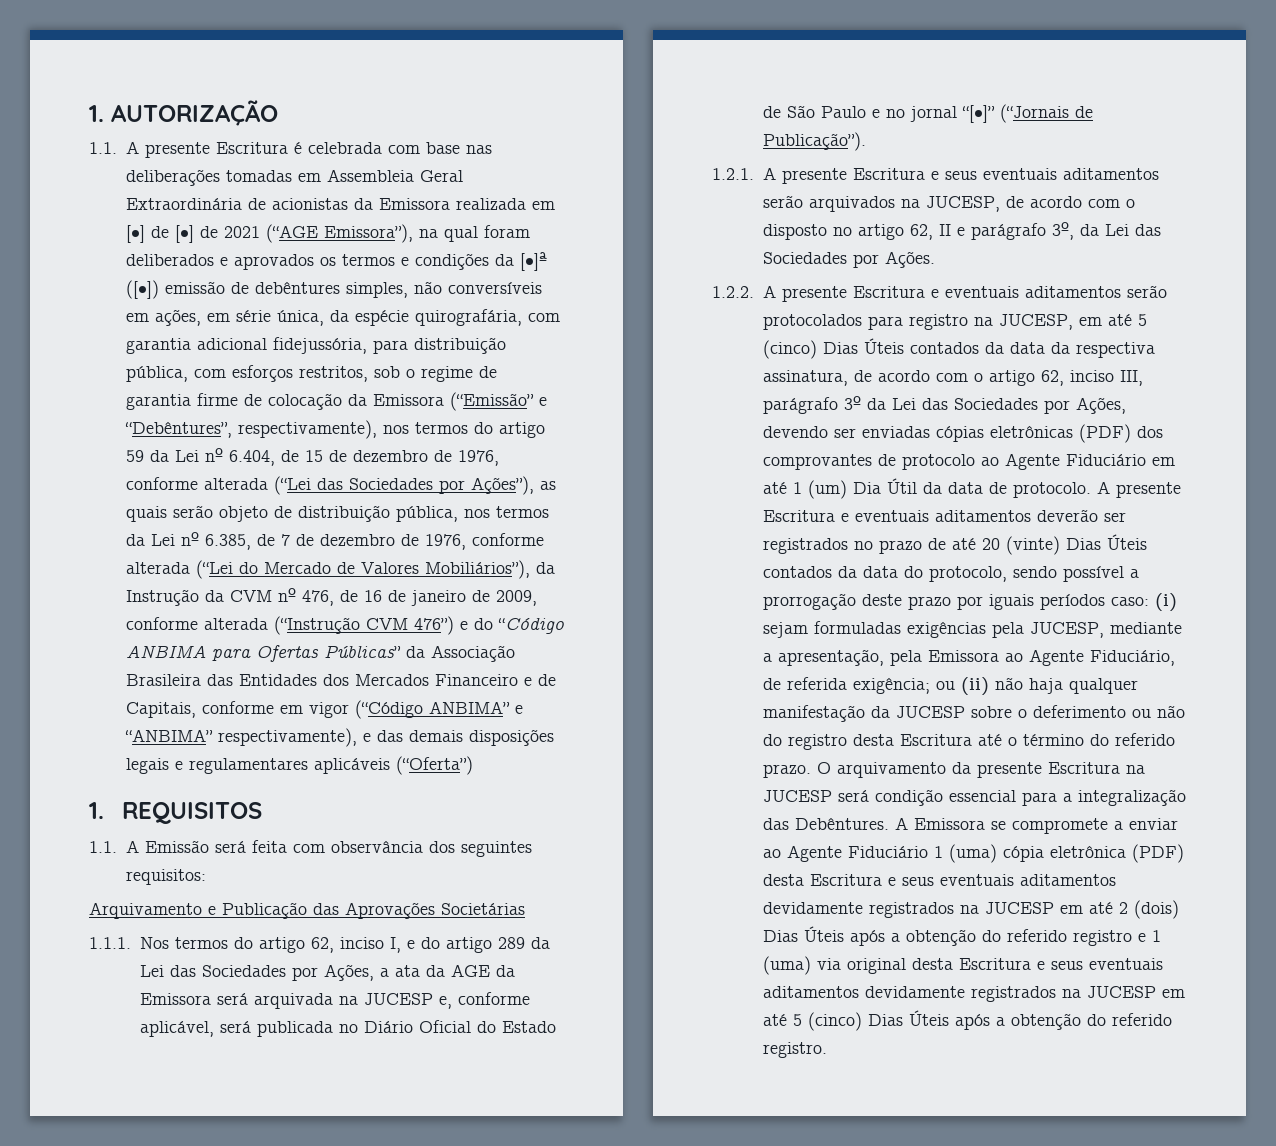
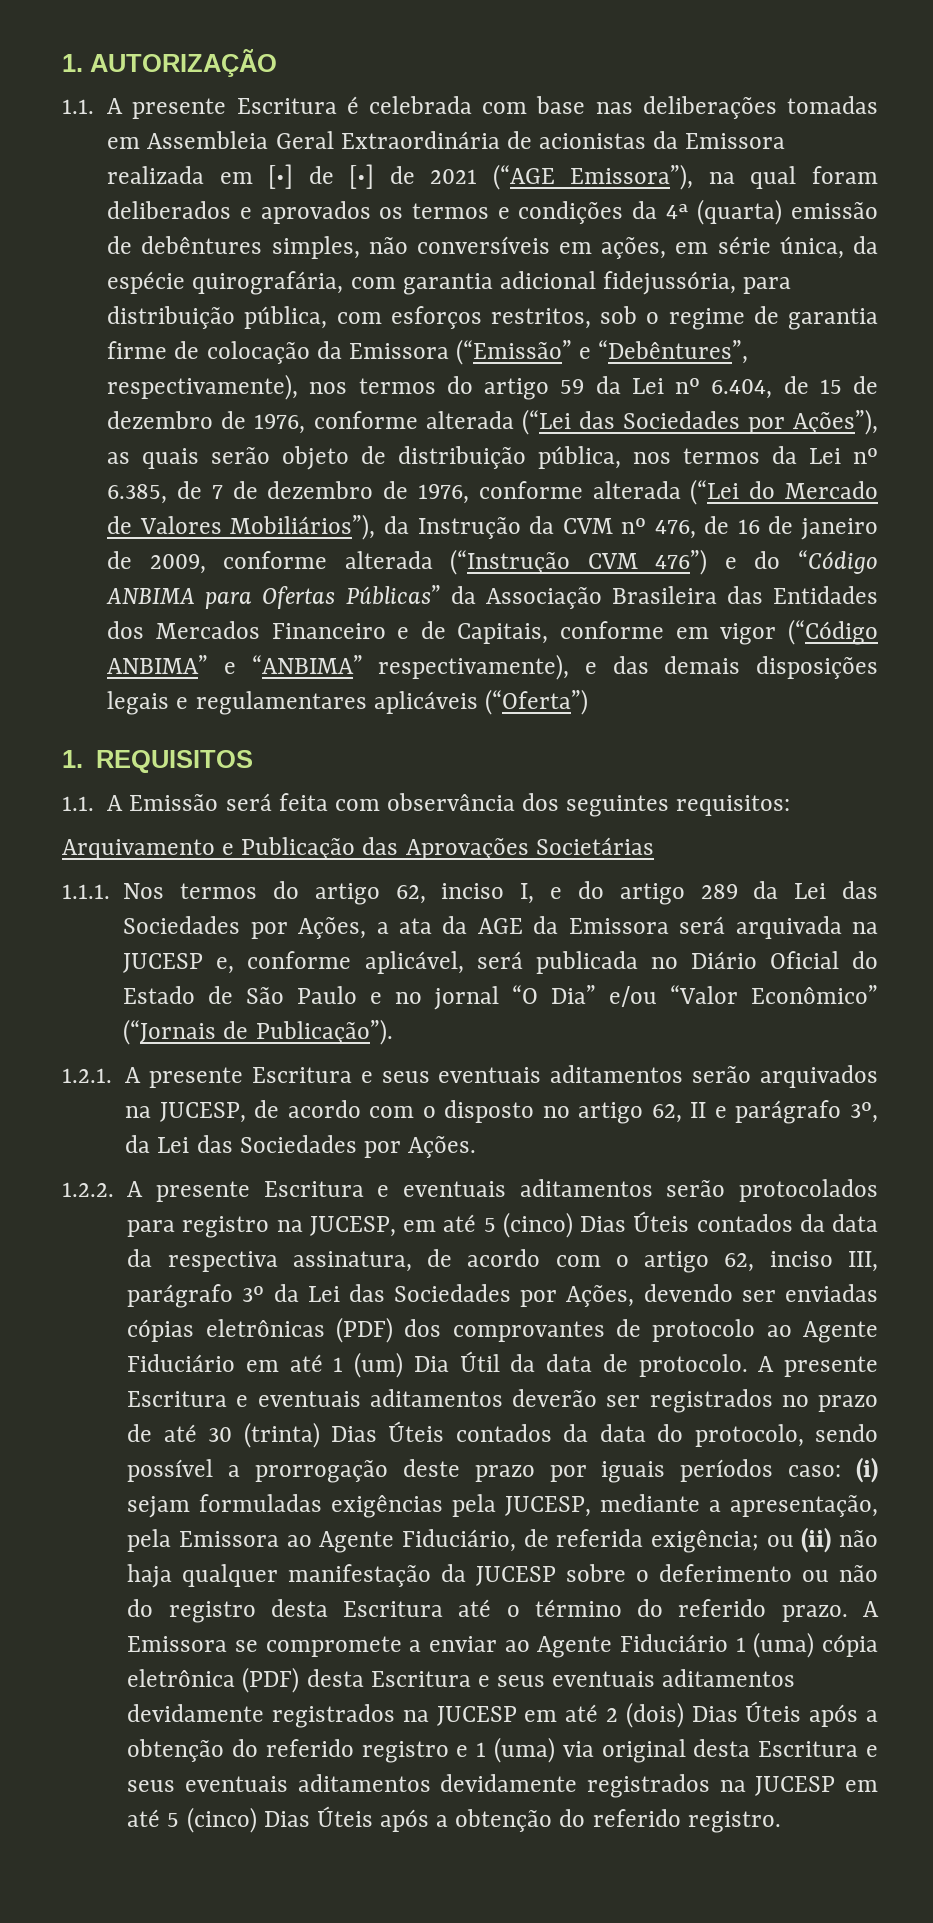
[519,252,547,271] [125,280,159,299] [•]ª ([•]) -> [665,199,783,225] 4ª (quarta)
[961,105,995,123] “[•]” -> [512,985,879,1007] “O Dia” e/ou “Valor Econômico”
[981,536,1060,555] 20 (vinte) -> [208,1422,320,1448] 30 (trinta)
[816,762,1145,778] [762,789,1186,806] [762,817,889,830] O arquivamento da presente Escritura na JUCESP será condição essencial para a integralização das Debêntures. -> (848, 1613) none

